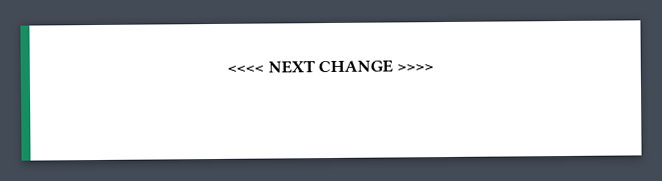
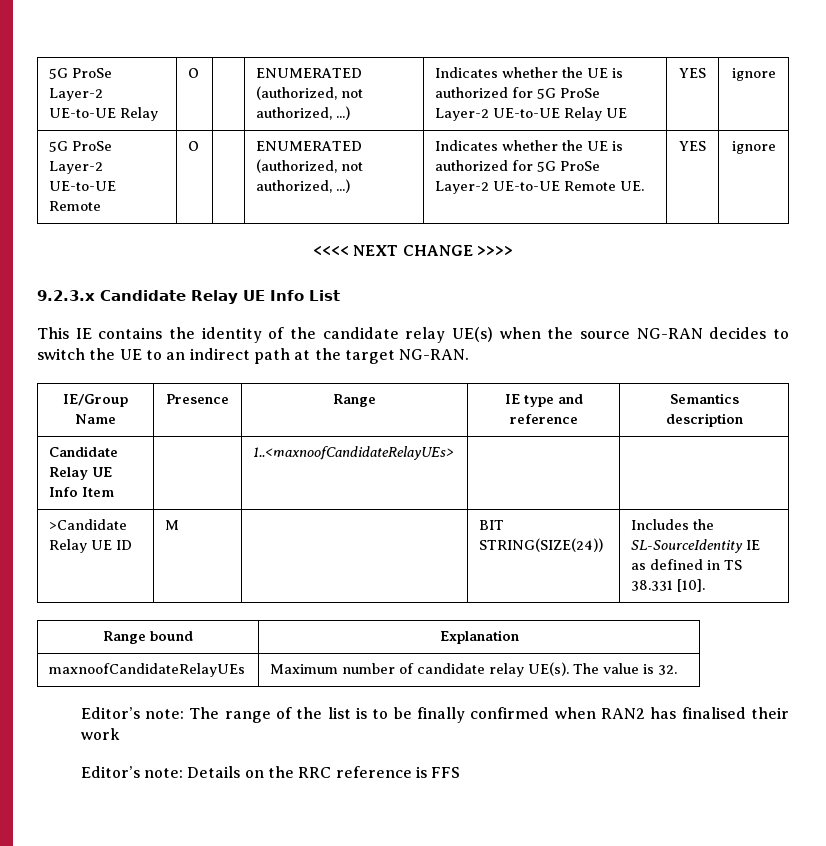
[227,59,434,74] <<<< NEXT CHANGE >>>> -> [49,68,113,79] [49,88,104,101] [49,107,159,121] [188,68,200,78] [256,68,363,78] [256,86,364,100] [256,106,351,120] [435,67,624,78] [435,87,601,99] [435,107,628,121] [679,68,706,78] [731,68,776,81] [49,141,113,152] [49,161,104,174] [49,181,117,191] [49,201,102,211] [188,141,200,151] [256,141,363,151] [256,159,364,173] [256,179,351,193] [435,140,624,151] [435,160,601,172] [435,181,645,194] [679,141,706,151] [731,141,776,154] [313,245,513,256] [37,290,340,304] [37,327,789,343] [37,348,470,364] [63,394,128,407] [75,414,116,424] [166,394,229,404] [333,394,376,407] [504,394,583,407] [509,414,578,424] [669,393,739,404] [665,413,743,427] [49,446,119,457] [49,467,113,480] [49,487,115,497] [253,446,455,460] [49,519,128,530] [49,539,133,553] [165,520,180,530] [479,520,505,530] [479,538,604,552] [631,519,715,530] [631,539,761,553] [631,559,743,570] [631,579,706,592] [103,631,193,644] [439,630,519,644] [49,663,246,677] [270,662,678,677] [80,707,789,723] [80,728,120,740] [80,766,461,778] 5G ProSe Layer-2 UE-to-UE Relay | O | | ENUMERATED (authorized, not authorized, ...) | Indicates whether the UE is authorized for 5G ProSe Layer-2 UE-to-UE Relay UE | YES | ignore // 5G ProSe Layer-2 UE-to-UE Remote | O | | ENUMERATED (authorized, not authorized, ...) | Indicates whether the UE is authorized for 5G ProSe Layer-2 UE-to-UE Remote UE. | YES | ignore // <<<< NEXT CHANGE >>>> // 9.2.3.x Candidate Relay UE Info List // This IE contains the identity of the candidate relay UE(s) when the source NG-RAN decides to switch the UE to an indirect path at the target NG-RAN. // IE/Group Name | Presence | Range | IE type and reference | Semantics description // Candidate Relay UE Info Item | | 1..<maxnoofCandidateRelayUEs> | | // >Candidate Relay UE ID | M | | BIT STRING(SIZE(24)) | Includes the SL-SourceIdentity IE as defined in TS 38.331 [10]. // Range bound | Explanation // maxnoofCandidateRelayUEs | Maximum number of candidate relay UE(s). The value is 32. // Editor’s note: The range of the list is to be finally confirmed when RAN2 has finalised their work // Editor’s note: Details on the RRC reference is FFS

